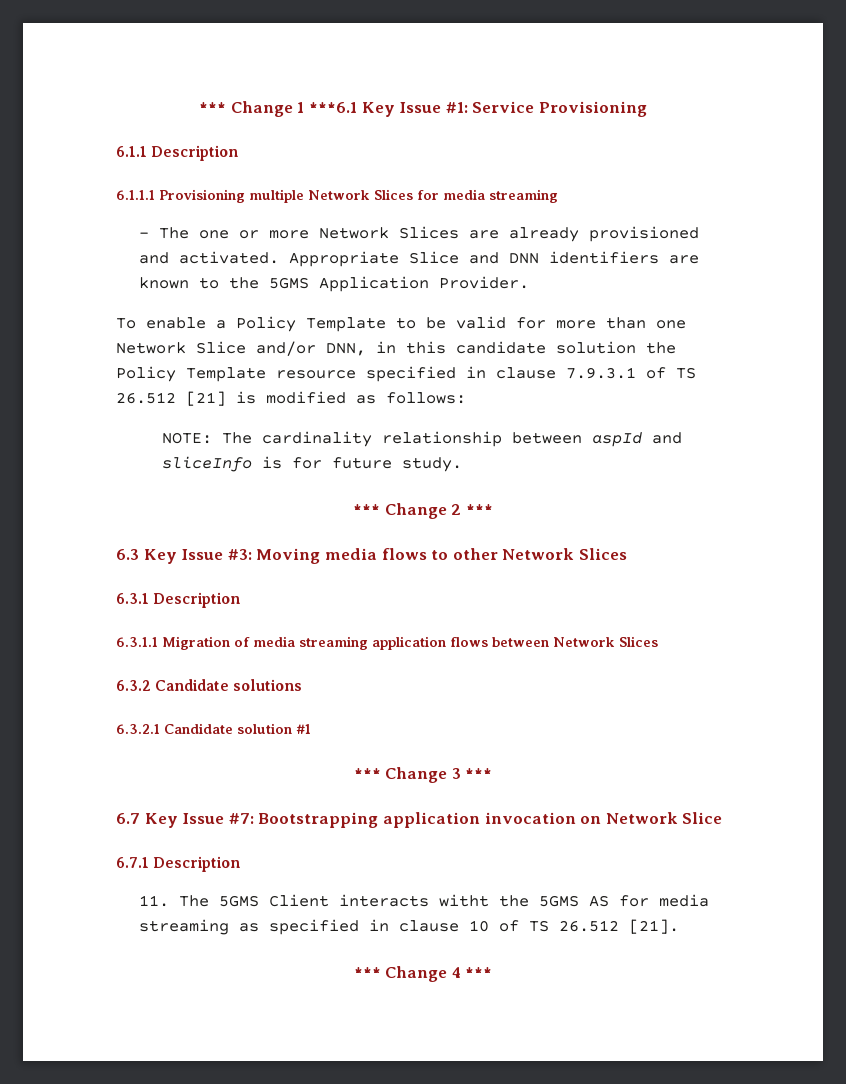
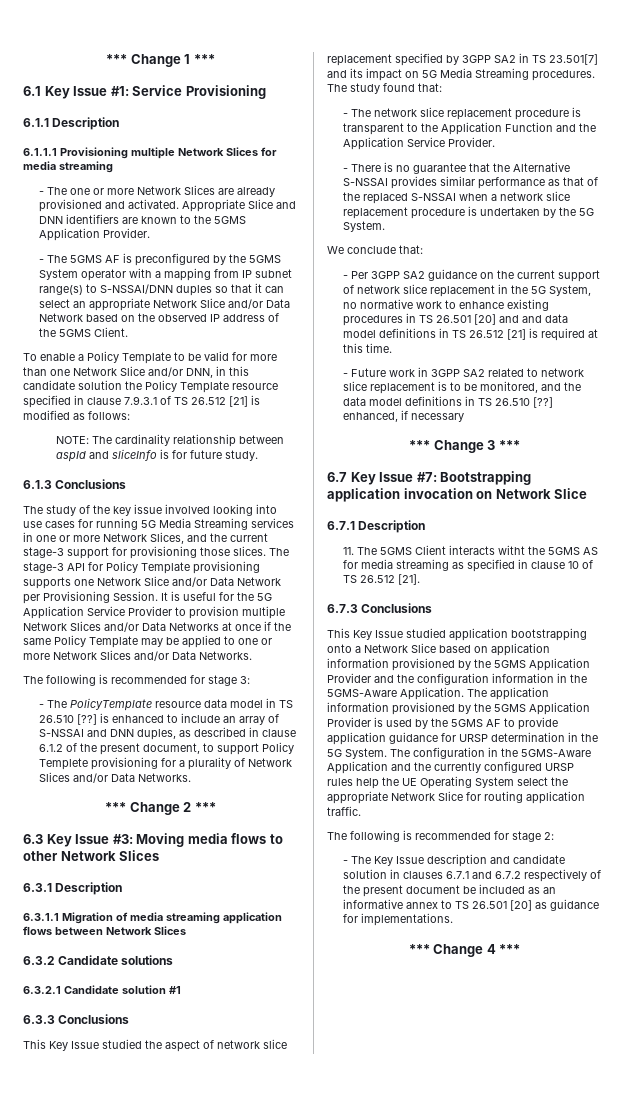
[308,102,357,113] ***6.1 -> [193,54,215,64] [23,86,41,96] *** // 6.1
(530, 282) none -> [39,253,282,266] [39,268,293,281] [39,283,285,296] [39,298,291,311] [39,313,280,322] [39,327,129,337] // - The 5GMS AF is preconfigured by the 5GMS System operator with a mapping from IP subnet range(s) to S-NSSAI/DNN duples so that it can select an appropriate Network Slice and/or Data Network based on the observed IP address of the 5GMS Client.
(463, 464) none -> [23,479,127,489] [23,504,277,516] [23,518,294,530] [23,532,268,544] [23,546,289,559] [23,561,260,574] [23,576,281,589] [23,591,272,604] [23,606,285,619] [23,621,291,632] [23,635,272,648] [23,650,252,661] [23,674,250,686] [39,698,294,711] [39,713,280,725] [39,727,297,740] [39,742,295,755] [39,757,293,770] [39,772,192,783] // 6.1.3 Conclusions // The study of the key issue involved looking into use cases for running 5G Media Streaming services in one or more Network Slices, and the current stage-3 support for provisioning those slices. The stage-3 API for Policy Template provisioning supports one Network Slice and/or Data Network per Provisioning Session. It is useful for the 5G Application Service Provider to provision multiple Network Slices and/or Data Networks at once if the same Policy Template may be applied to one or more Network Slices and/or Data Networks. // The following is recommended for stage 3: // - The PolicyTemplate resource data model in TS 26.510 [??] is enhanced to include an array of S-NSSAI and DNN duples, as described in clause 6.1.2 of the present document, to support Policy Templete provisioning for a plurality of Network Slices and/or Data Networks.
(311, 729) none -> [23,1014,130,1024] [23,1039,287,1052] [327,53,598,66] [327,68,595,81] [327,83,442,94] [343,107,582,120] [343,122,597,135] [343,137,496,150] [343,162,571,174] [343,176,599,189] [343,191,571,204] [343,206,595,219] [343,221,386,232] [327,245,423,254] [343,269,601,282] [343,284,592,297] [343,299,550,311] [343,313,569,326] [343,328,599,341] [343,343,393,353] [343,367,585,377] [343,381,582,394] [343,396,554,408] [343,410,465,422] // 6.3.3 Conclusions // This Key Issue studied the aspect of network slice replacement specified by 3GPP SA2 in TS 23.501[7] and its impact on 5G Media Streaming procedures. The study found that: // - The network slice replacement procedure is transparent to the Application Function and the Application Service Provider. // - There is no guarantee that the Alternative S-NSSAI provides similar performance as that of the replaced S-NSSAI when a network slice replacement procedure is undertaken by the 5G System. // We conclude that: // - Per 3GPP SA2 guidance on the current support of network slice replacement in the 5G System, no normative work to enhance existing procedures in TS 26.501 [20] and and data model definitions in TS 26.512 [21] is required at this time. // - Future work in 3GPP SA2 related to network slice replacement is to be monitored, and the data model definitions in TS 26.510 [??] enhanced, if necessary
(680, 926) none -> [327,603,433,613] [327,628,587,641] [327,643,550,656] [327,658,590,671] [327,673,587,685] [327,687,549,700] [327,702,590,715] [327,717,558,730] [327,732,598,745] [327,747,591,759] [327,761,574,774] [327,776,568,789] [327,791,585,804] [327,806,361,816] [327,830,554,842] [343,854,566,867] [343,869,602,882] [343,884,557,897] [343,899,600,911] [343,913,454,926] // 6.7.3 Conclusions // This Key Issue studied application bootstrapping onto a Network Slice based on application information provisioned by the 5GMS Application Provider and the configuration information in the 5GMS-Aware Application. The application information provisioned by the 5GMS Application Provider is used by the 5GMS AF to provide application guidance for URSP determination in the 5G System. The configuration in the 5GMS-Aware Application and the currently configured URSP rules help the UE Operating System select the appropriate Network Slice for routing application traffic. // The following is recommended for stage 2: // - The Key Issue description and candidate solution in clauses 6.7.1 and 6.7.2 respectively of the present document be included as an informative annex to TS 26.501 [20] as guidance for implementations.

